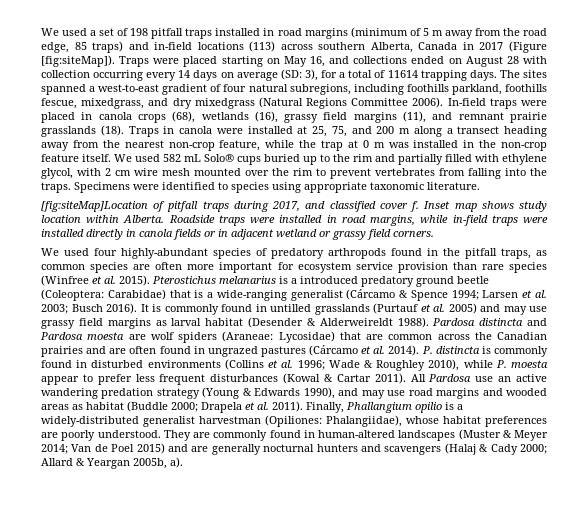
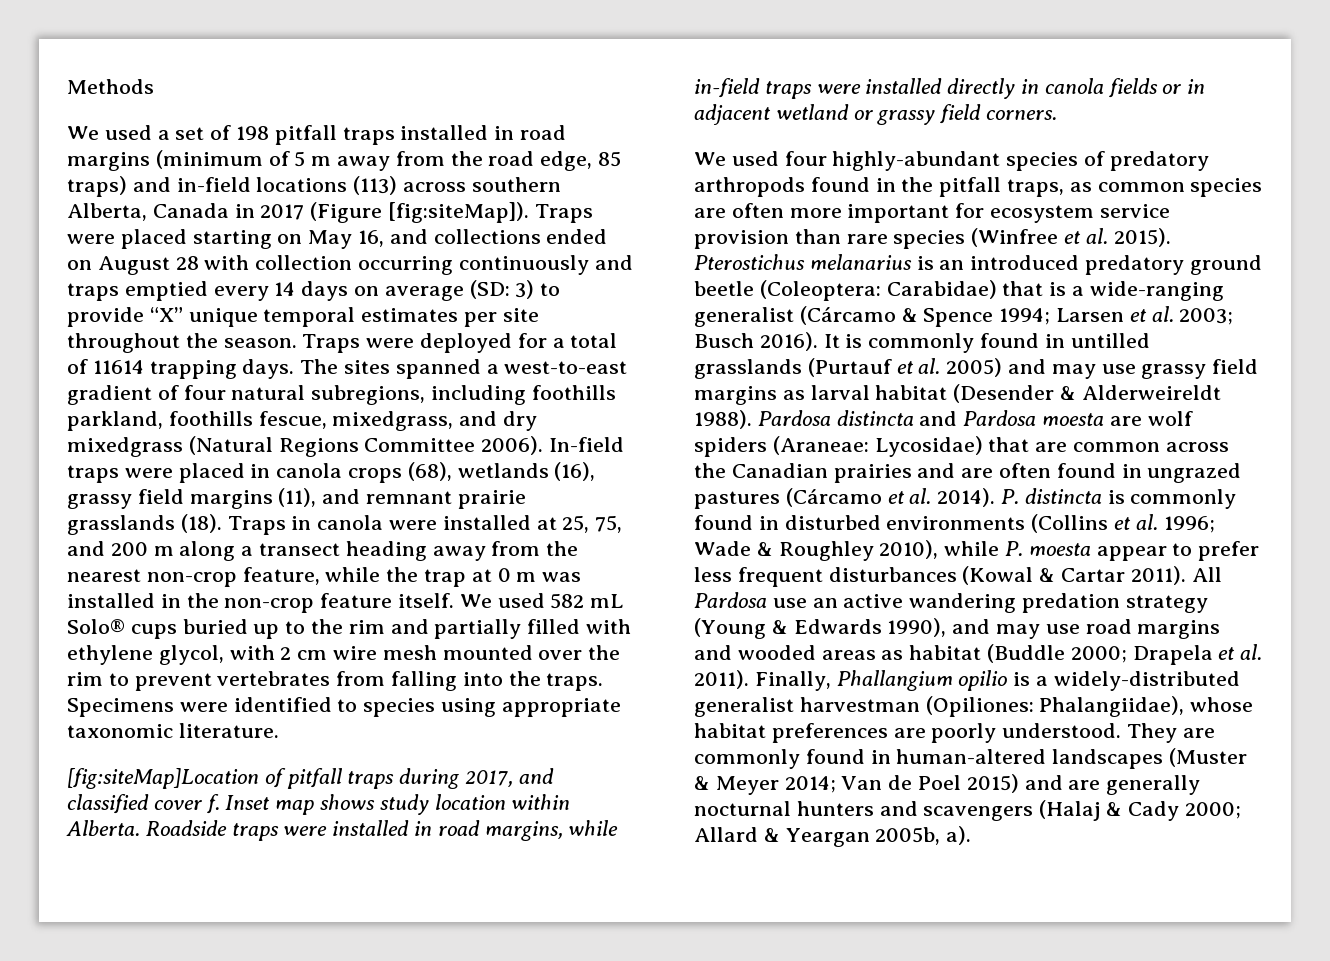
(41, 32) none -> [67,79,154,94] Methods //
(144, 75) none -> [458,255,633,275] [67,281,208,301] continuously and traps emptied
[304,69,318,81] 3), -> [515,280,561,299] [67,307,539,327] [67,333,513,353] 3) to provide “X” unique temporal estimates per site throughout the season. Traps were deployed
[291,278,297,284] a -> [939,260,965,270] an

